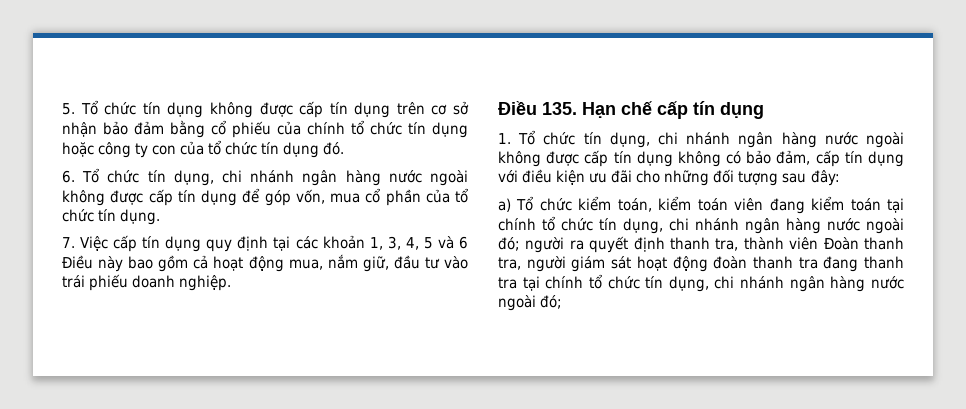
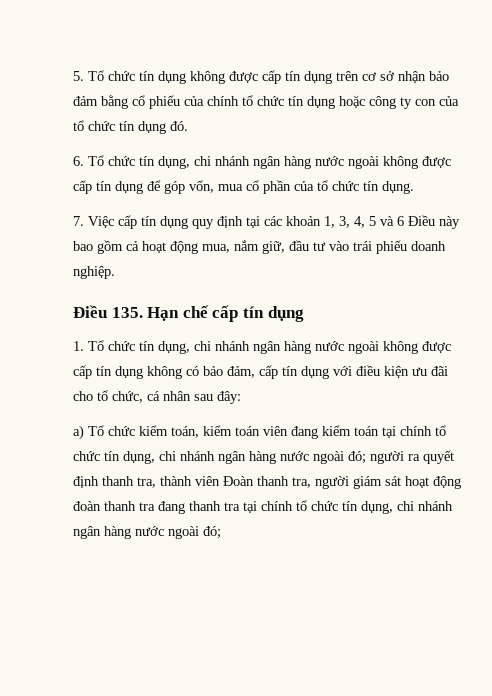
[664,169,779,186] những đối tượng -> [97,390,191,403] tổ chức, cá nhân

